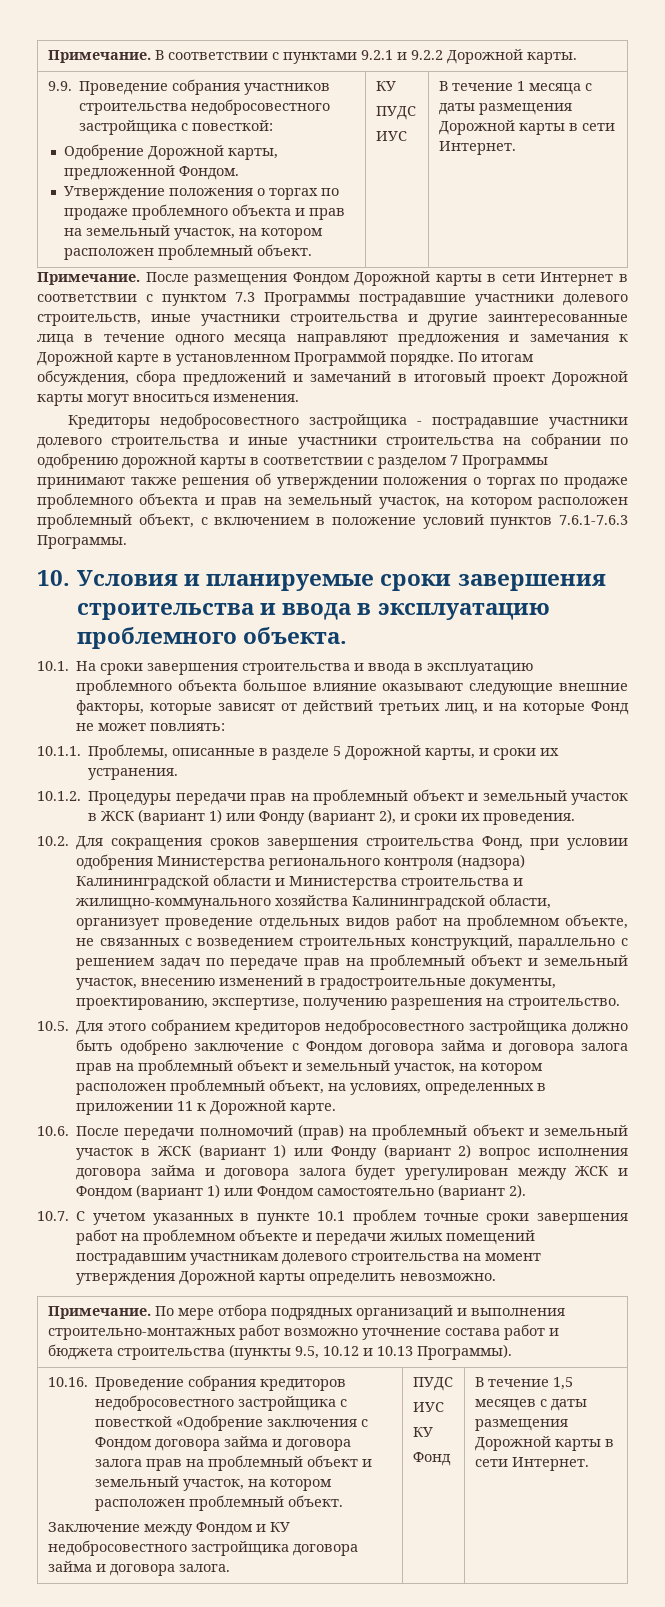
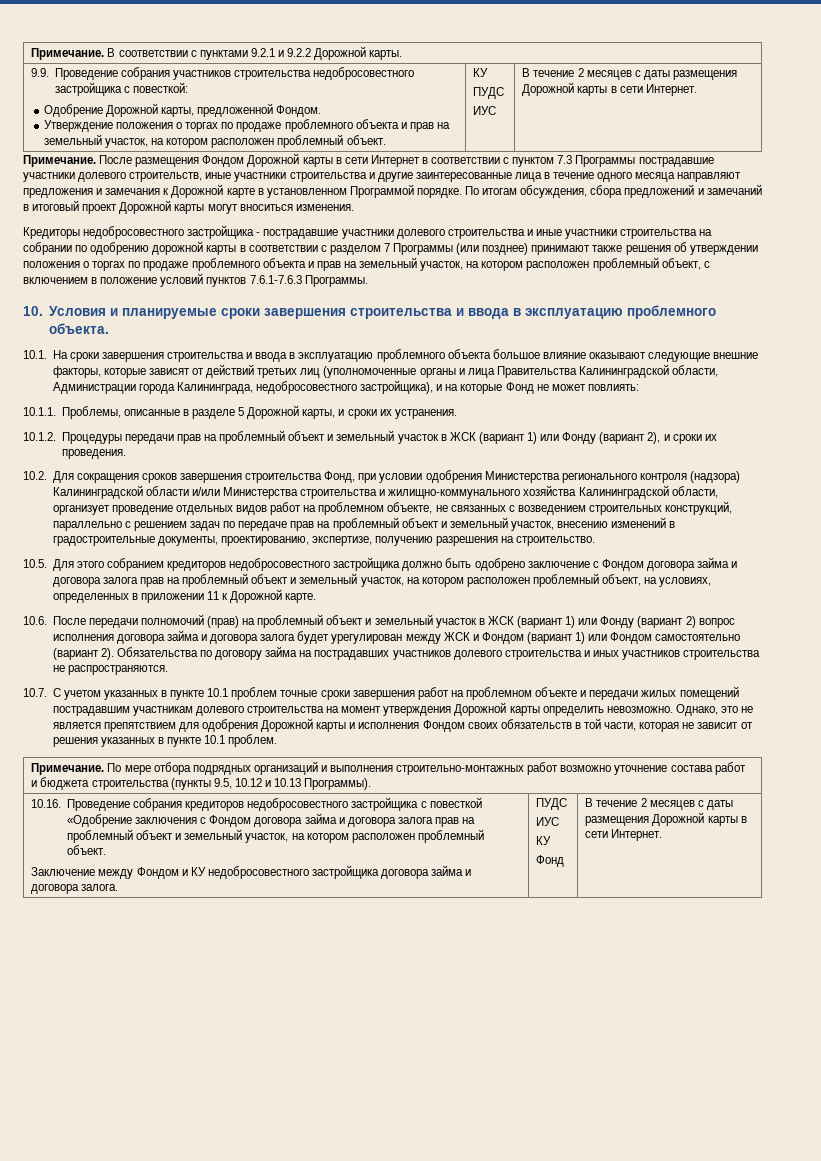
[516,81,581,95] 1 месяца -> [577,68,632,80] 2 месяцев
(548, 462) none -> [456,243,529,255] (или позднее)
[444,703,478,715] лиц, -> [300,364,719,378] [52,380,434,394] лиц (уполномоченные органы и лица Правительства Калининградской области, Администрации города Калининграда, недобросовестного застройщика),
[275,878,286,886] и -> [191,487,220,496] и/или
(527, 1191) none -> [116,646,761,660] [52,665,168,675] Обязательства по договору займа на пострадавших участников долевого строительства и иных участников строительства не распространяются.
(497, 1277) none -> [675,704,754,716] [52,718,753,732] [52,734,278,747] Однако, это не является препятствием для одобрения Дорожной карты и исполнения Фондом своих обязательств в той части, которая не зависит от решения указанных в пункте 10.1 проблем.
[552,1377,573,1390] 1,5 -> [640,798,647,807] 2

